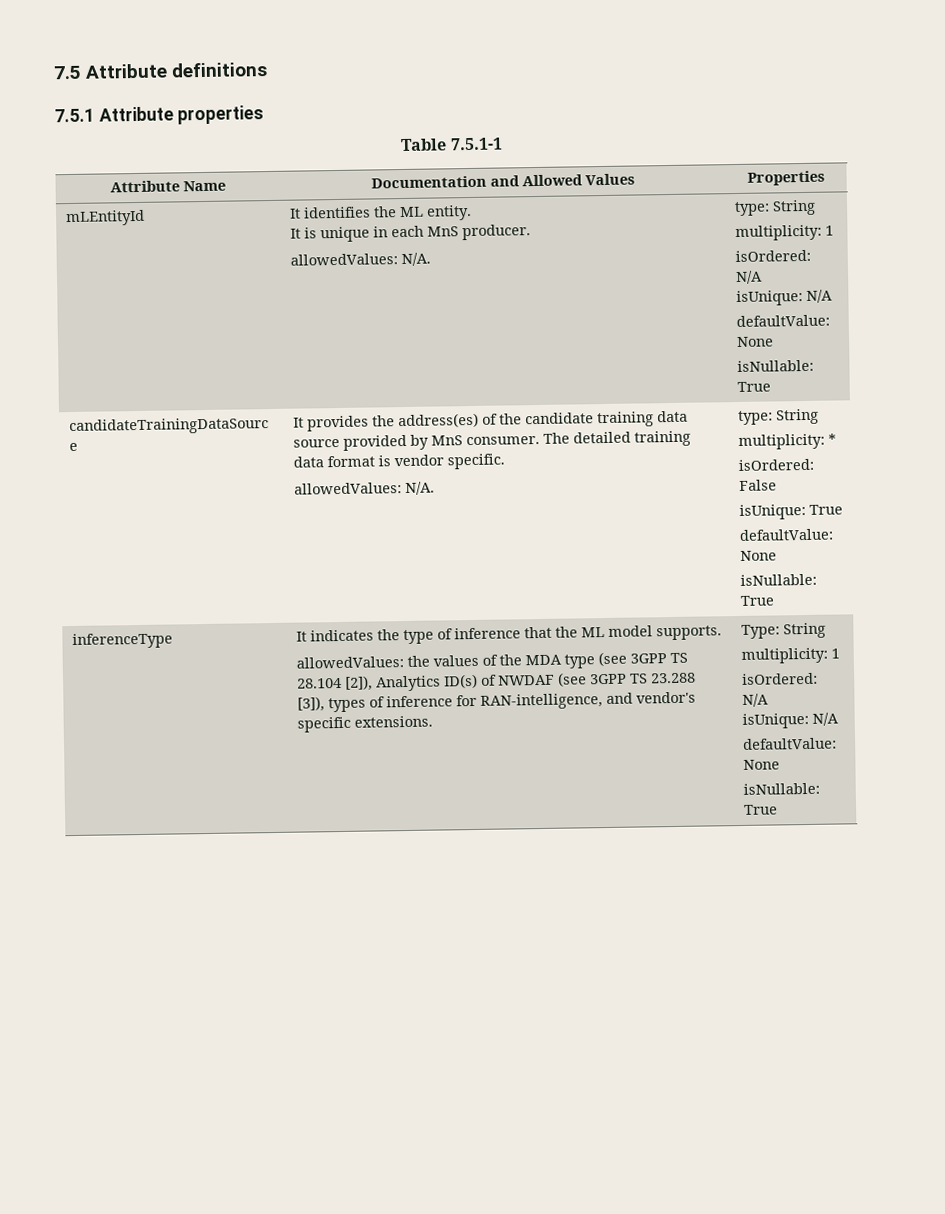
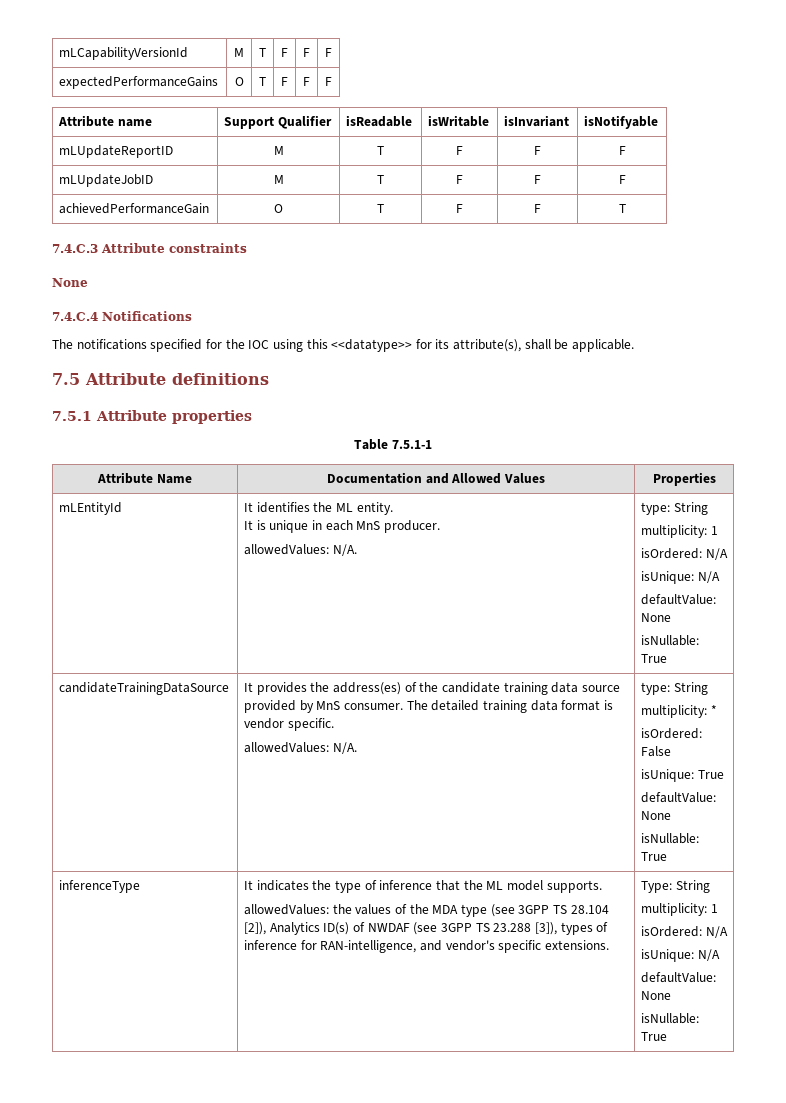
(53, 72) none -> [59,47,189,60] [234,48,244,57] [259,48,266,57] [281,48,288,57] [303,48,310,57] [325,48,332,57] [59,76,219,89] [234,77,244,86] [259,77,266,86] [281,77,288,86] [303,77,310,86] [325,77,332,86] [58,115,152,127] [224,115,332,129] [346,115,413,127] [428,115,490,127] [504,115,570,127] [584,115,659,129] [59,145,174,158] [273,146,284,155] [377,146,384,155] [456,146,463,155] [534,146,541,155] [618,146,626,155] [59,174,154,187] [273,175,284,184] [377,175,384,184] [456,175,463,184] [534,175,541,184] [618,175,626,184] [59,203,210,214] [274,204,283,213] [377,204,384,213] [456,204,463,213] [534,204,541,213] [618,204,626,213] [52,243,247,253] [52,278,88,287] [52,311,192,321] [52,339,635,352] mLCapabilityVersionId | M | T | F | F | F // expectedPerformanceGains | O | T | F | F | F // Attribute name | Support Qualifier | isReadable | isWritable | isInvariant | isNotifyable // mLUpdateReportID | M | T | F | F | F // mLUpdateJobID | M | T | F | F | F // achievedPerformanceGain | O | T | F | F | T // 7.4.C.3 Attribute constraints // None // 7.4.C.4 Notifications // The notifications specified for the IOC using this <<datatype>> for its attribute(s), shall be applicable. //

